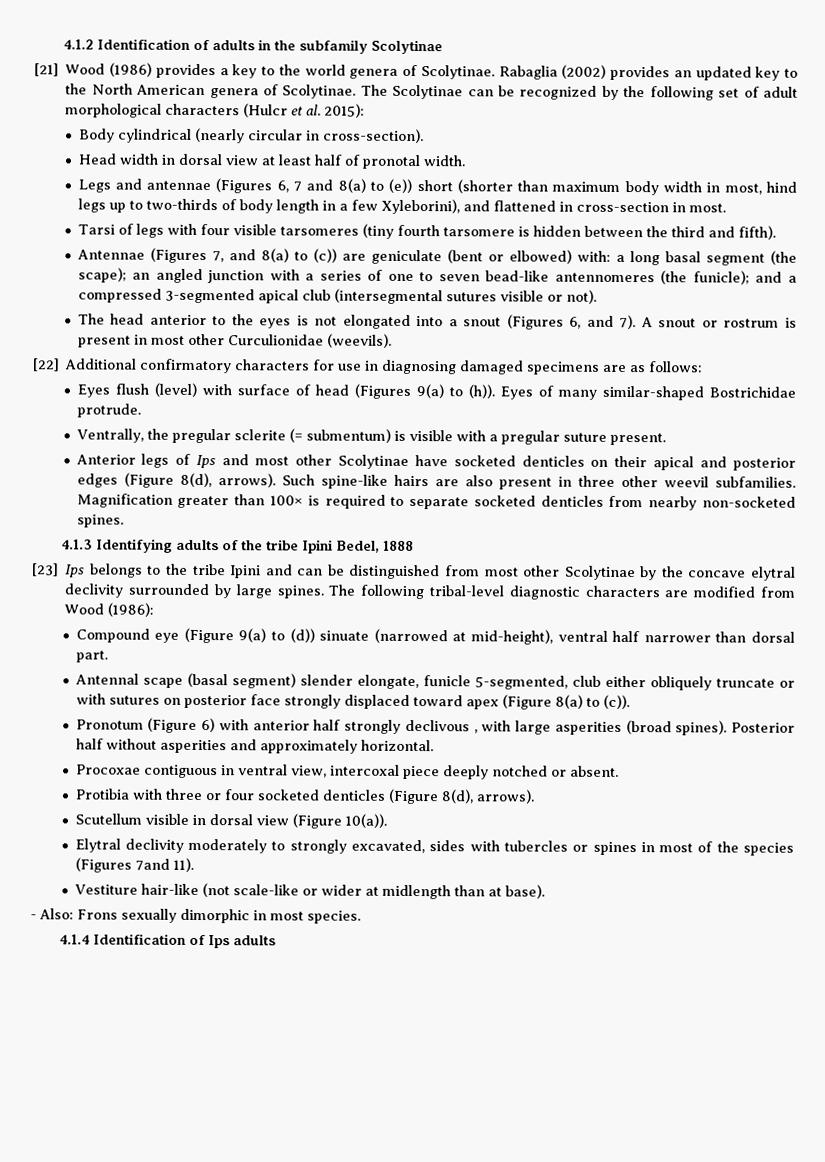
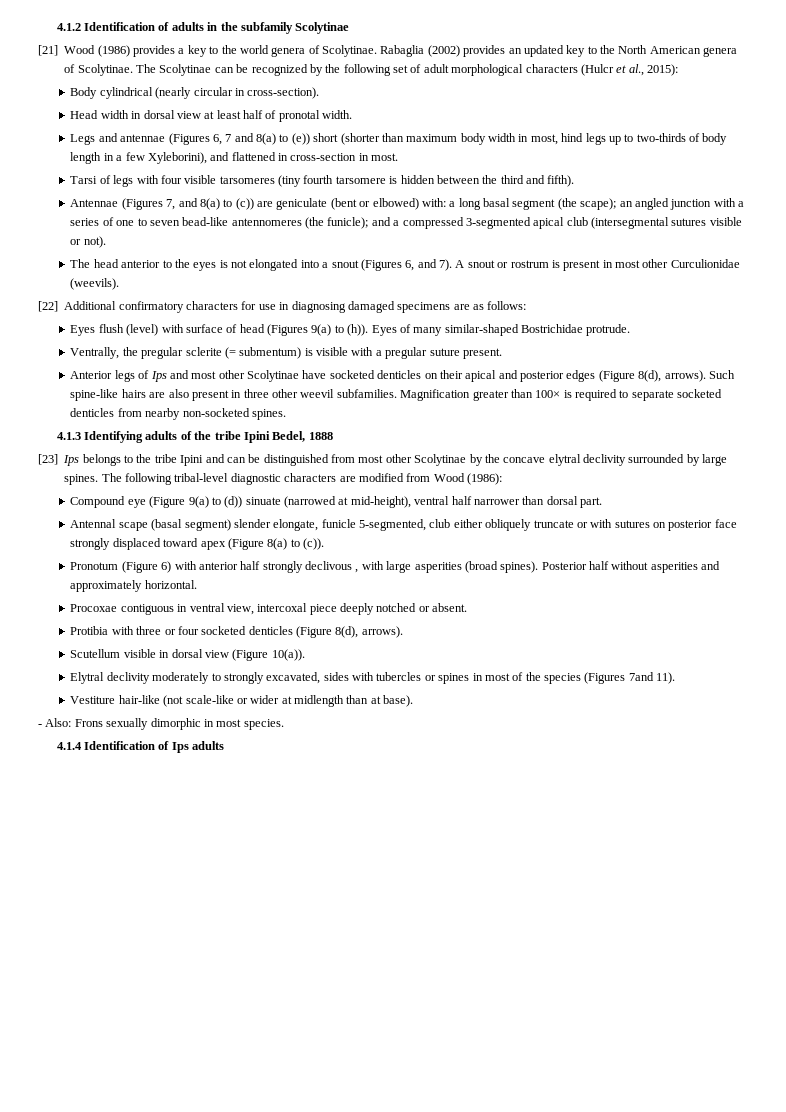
[306,104,322,116] al. -> [628,64,644,76] al.,

